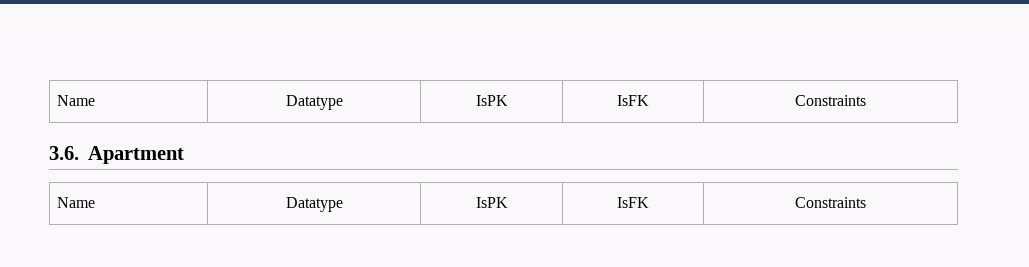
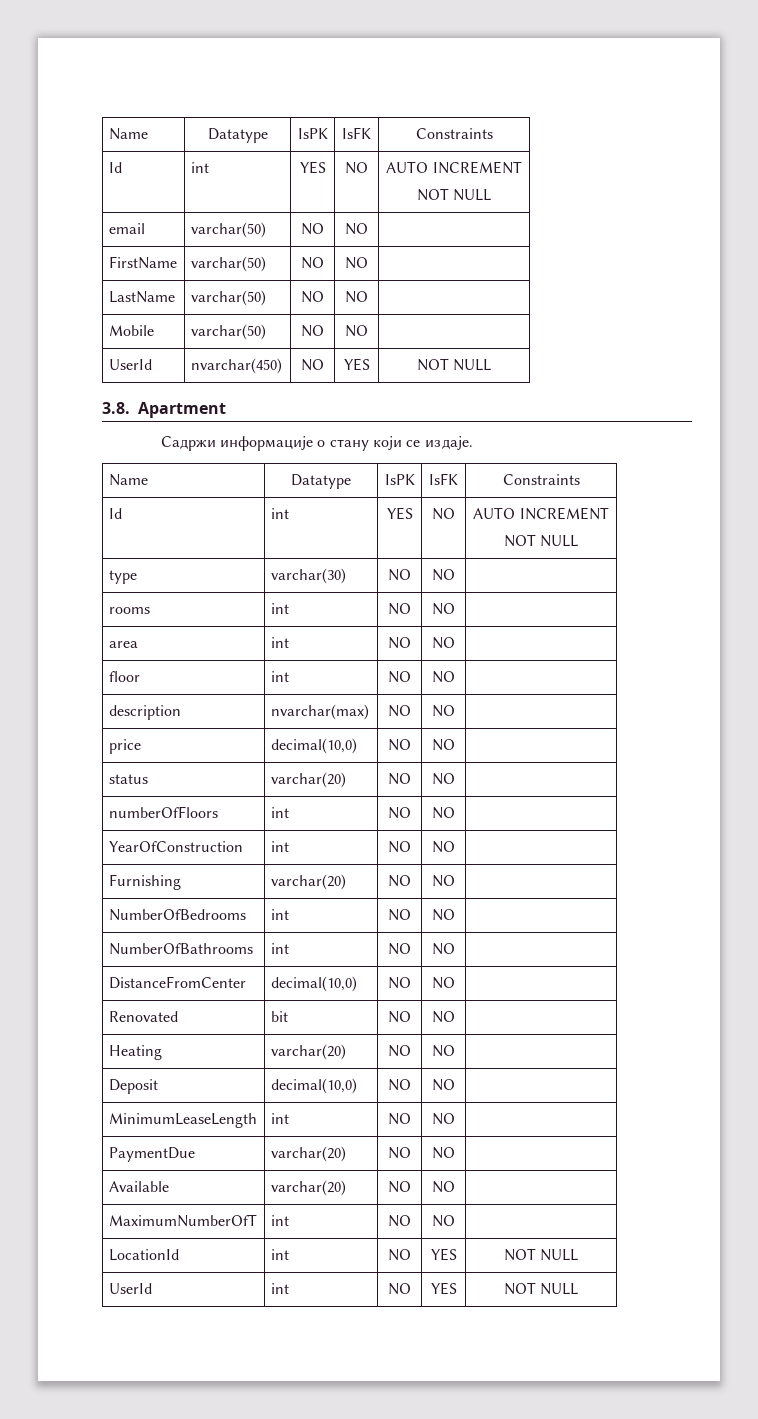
[57,95,96,106] [285,95,343,110] [475,95,508,106] [617,95,649,106] [795,95,866,106] [49,146,184,164] [57,197,96,208] [285,197,343,212] [475,197,508,208] [617,197,649,208] [795,197,866,208] Name | Datatype | IsPK | IsFK | Constraints // 3.6. Apartment // Name | Datatype | IsPK | IsFK | Constraints -> [108,128,148,140] [207,128,268,143] [297,128,328,139] [342,127,371,139] [415,128,493,139] [108,162,122,173] [190,162,209,173] [299,161,326,174] [345,162,368,174] [386,161,522,174] [416,188,492,201] [108,223,145,234] [190,222,266,238] [301,223,324,235] [345,223,368,235] [108,256,177,269] [190,256,266,272] [301,257,324,269] [345,257,368,269] [108,291,175,303] [190,290,266,306] [301,291,324,303] [345,291,368,303] [108,325,154,336] [190,324,266,340] [301,325,324,337] [345,325,368,337] [108,359,152,370] [190,358,282,374] [301,359,324,371] [343,358,370,371] [416,358,492,371] [102,402,226,418] [160,436,473,451] [108,474,148,486] [291,474,351,489] [384,474,415,485] [429,473,458,485] [502,474,580,485] [108,508,122,519] [270,508,289,519] [386,507,413,520] [432,508,455,520] [473,507,609,520] [503,534,579,547] [108,570,137,584] [270,568,346,584] [388,569,411,581] [432,569,455,581] [108,607,150,614] [270,603,289,614] [388,603,411,615] [432,603,455,615] [108,641,138,648] [270,637,289,648] [388,637,411,649] [432,637,455,649] [108,671,140,682] [270,671,289,682] [388,671,411,683] [432,671,455,683] [108,705,181,720] [270,704,369,720] [388,705,411,717] [432,705,455,717] [108,739,141,754] [270,738,357,754] [388,739,411,751] [432,739,455,751] [108,774,148,784] [270,772,346,788] [388,773,411,785] [432,773,455,785] [108,806,218,818] [270,807,289,818] [388,807,411,819] [432,807,455,819] [108,841,243,852] [270,841,289,852] [388,841,411,853] [432,841,455,853] [108,874,181,890] [270,874,346,890] [388,875,411,887] [432,875,455,887] [108,909,246,921] [270,909,289,920] [388,909,411,921] [432,909,455,921] [108,943,253,955] [270,943,289,954] [388,943,411,955] [432,943,455,955] [108,976,246,989] [270,976,357,992] [388,977,411,989] [432,977,455,989] [108,1011,178,1022] [270,1011,288,1022] [388,1011,411,1023] [432,1011,455,1023] [108,1045,162,1060] [270,1044,346,1060] [388,1045,411,1057] [432,1045,455,1057] [108,1079,158,1094] [270,1078,357,1094] [388,1079,411,1091] [432,1079,455,1091] [108,1113,257,1128] [270,1113,289,1124] [388,1113,411,1125] [432,1113,455,1125] [108,1147,195,1162] [270,1146,346,1162] [388,1147,411,1159] [432,1147,455,1159] [108,1181,169,1192] [270,1180,346,1196] [388,1181,411,1193] [432,1181,455,1193] [108,1214,257,1227] [270,1215,289,1226] [388,1215,411,1227] [432,1215,455,1227] [108,1249,179,1261] [270,1249,289,1260] [388,1249,411,1261] [430,1248,457,1261] [503,1248,579,1261] [108,1283,152,1294] [270,1283,289,1294] [388,1283,411,1295] [430,1282,457,1295] [503,1282,579,1295] Name | Datatype | IsPK | IsFK | Constraints // Id | int | YES | NO | AUTO INCREMENT // NOT NULL // email | varchar(50) | NO | NO | // FirstName | varchar(50) | NO | NO | // LastName | varchar(50) | NO | NO | // Mobile | varchar(50) | NO | NO | // UserId | nvarchar(450) | NO | YES | NOT NULL // 3.8. Apartment // Садржи информације о стану који се издаје. // Name | Datatype | IsPK | IsFK | Constraints // Id | int | YES | NO | AUTO INCREMENT // NOT NULL // type | varchar(30) | NO | NO | // rooms | int | NO | NO | // area | int | NO | NO | // floor | int | NO | NO | // description | nvarchar(max) | NO | NO | // price | decimal(10,0) | NO | NO | // status | varchar(20) | NO | NO | // numberOfFloors | int | NO | NO | // YearOfConstruction | int | NO | NO | // Furnishing | varchar(20) | NO | NO | // NumberOfBedrooms | int | NO | NO | // NumberOfBathrooms | int | NO | NO | // DistanceFromCenter | decimal(10,0) | NO | NO | // Renovated | bit | NO | NO | // Heating | varchar(20) | NO | NO | // Deposit | decimal(10,0) | NO | NO | // MinimumLeaseLength | int | NO | NO | // PaymentDue | varchar(20) | NO | NO | // Available | varchar(20) | NO | NO | // MaximumNumberOfT | int | NO | NO | // LocationId | int | NO | YES | NOT NULL // UserId | int | NO | YES | NOT NULL

